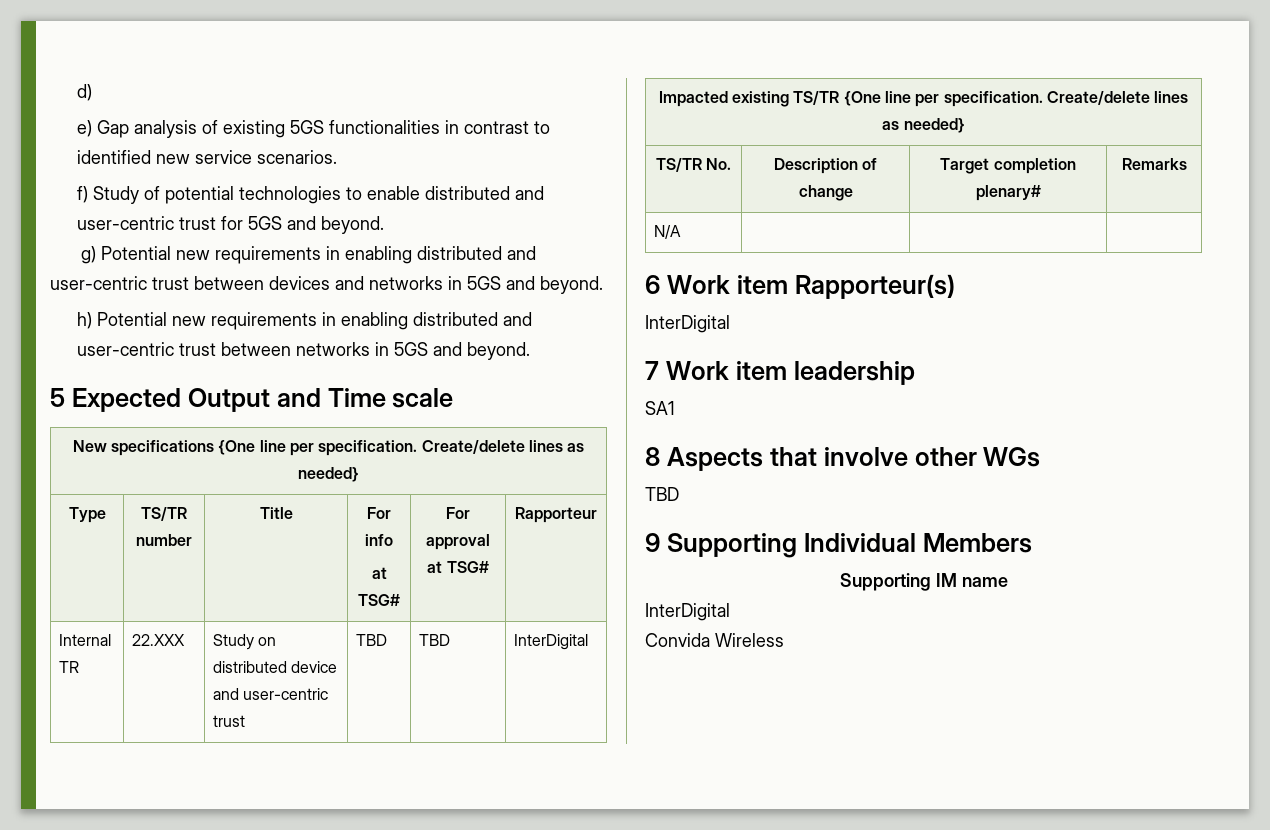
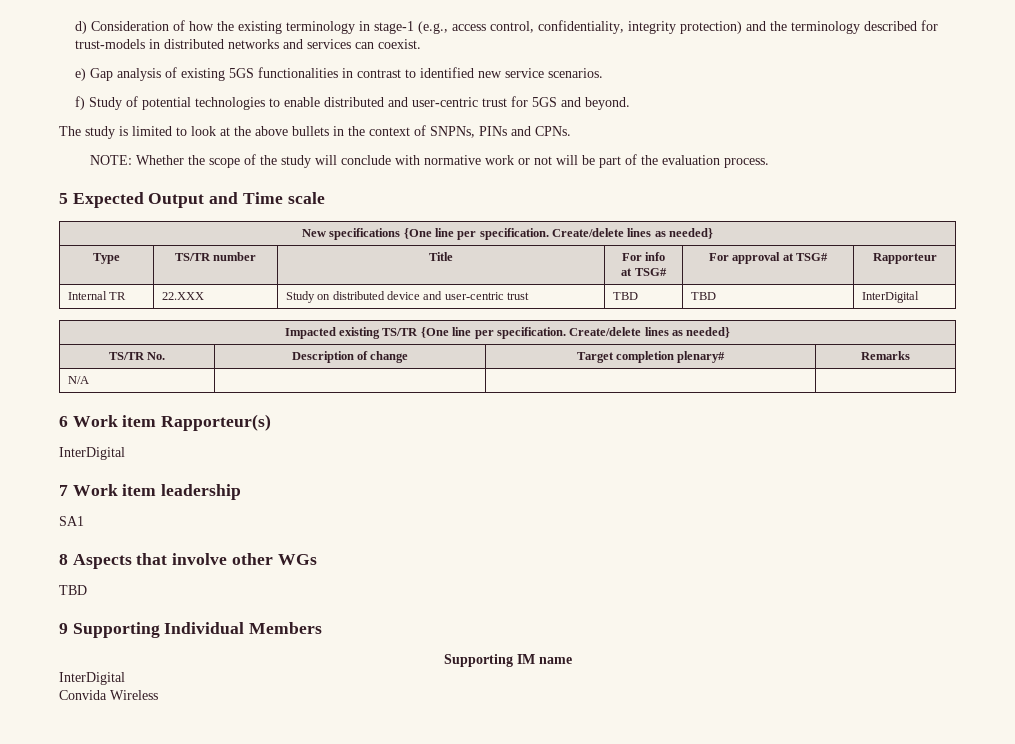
(92, 92) none -> [90,20,938,34] [74,39,421,49] Consideration of how the existing terminology in stage-1 (e.g., access control, confidentiality, integrity protection) and the terminology described for trust-models in distributed networks and services can coexist.
[80,246,536,264] [50,276,603,294] [76,312,532,330] [76,342,530,360] g) Potential new requirements in enabling distributed and user-centric trust between devices and networks in 5GS and beyond. // h) Potential new requirements in enabling distributed and user-centric trust between networks in 5GS and beyond. -> [59,125,571,139] [90,154,770,168] The study is limited to look at the above bullets in the context of SNPNs, PINs and CPNs. // NOTE: Whether the scope of the study will conclude with normative work or not will be part of the evaluation process.

